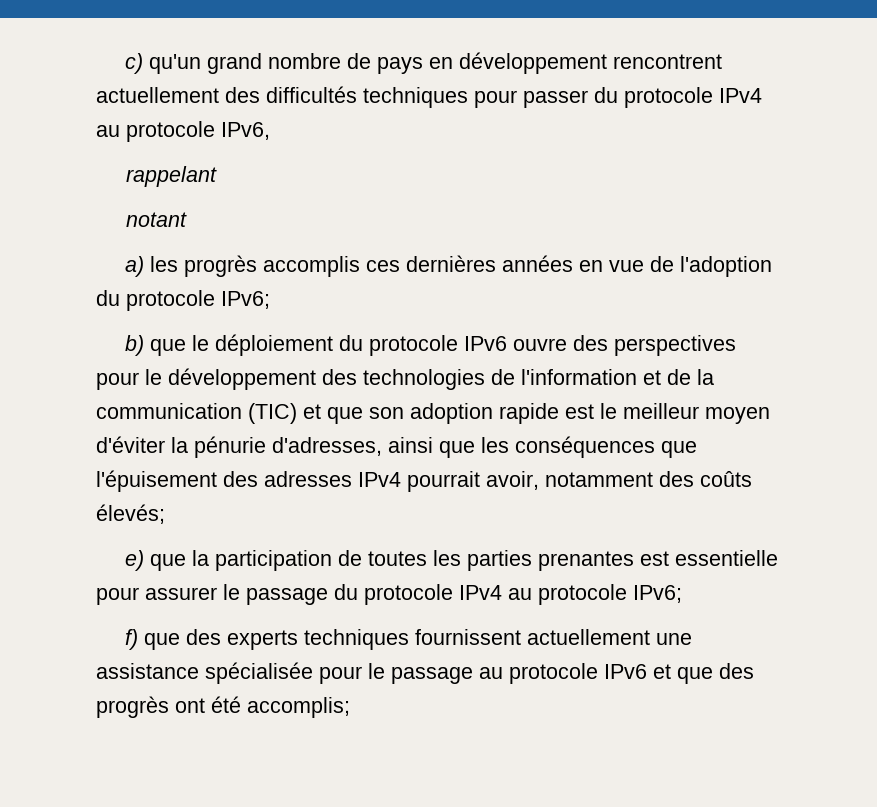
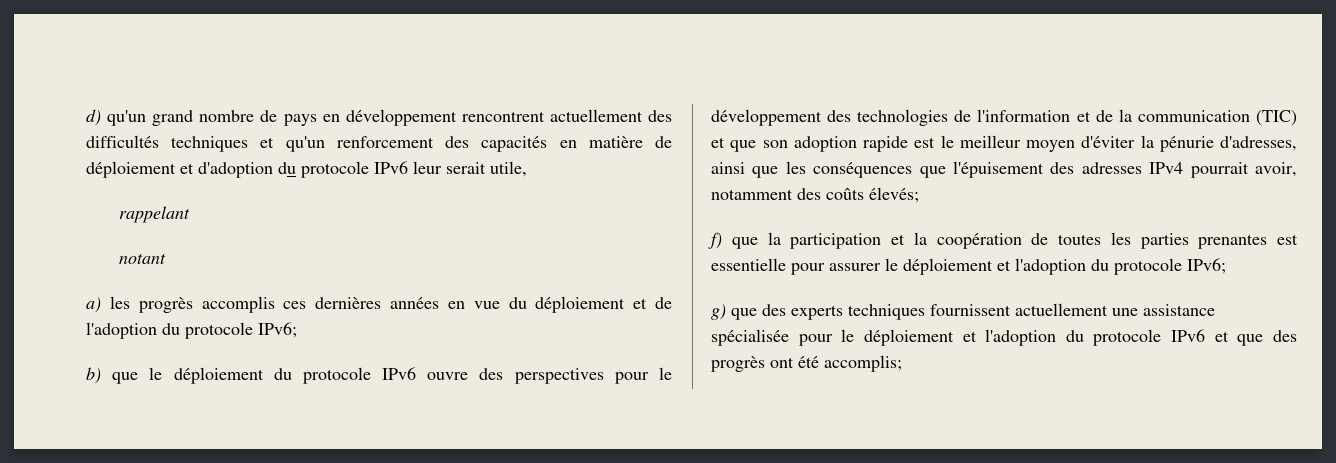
[124,53,143,74] c) -> [86,109,101,126] d)
[474,87,762,108] [96,121,270,142] pour passer du protocole IPv4 au protocole IPv6, -> [260,136,672,152] [86,161,527,178] et qu'un renforcement des capacités en matière de déploiement et d'adoption du protocole IPv6 leur serait utile,
(644, 266) none -> [508,296,648,313] du déploiement et
[124,550,144,571] e) -> [708,232,722,249] f)
(332, 560) none -> [891,232,1022,249] et la coopération
[246,584,682,605] [124,629,138,650] passage du protocole IPv4 au protocole IPv6; // f) -> [903,258,1226,275] [711,304,726,320] déploiement et l'adoption du protocole IPv6; // g)
[391,667,503,684] passage au -> [863,329,1084,346] déploiement et l'adoption du

